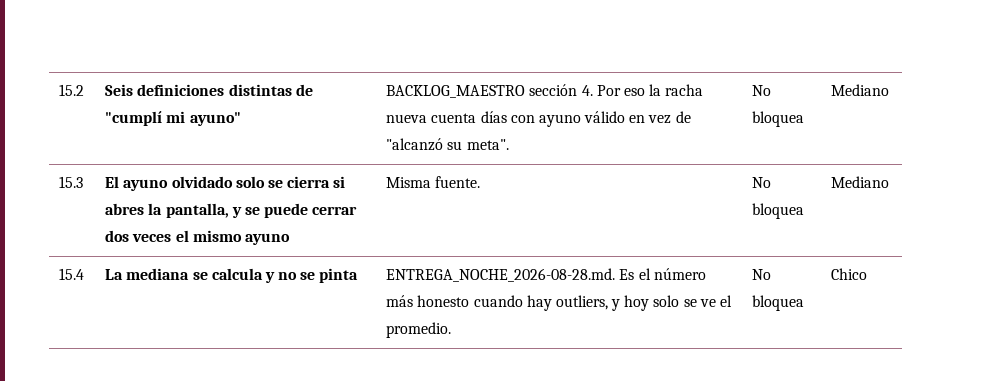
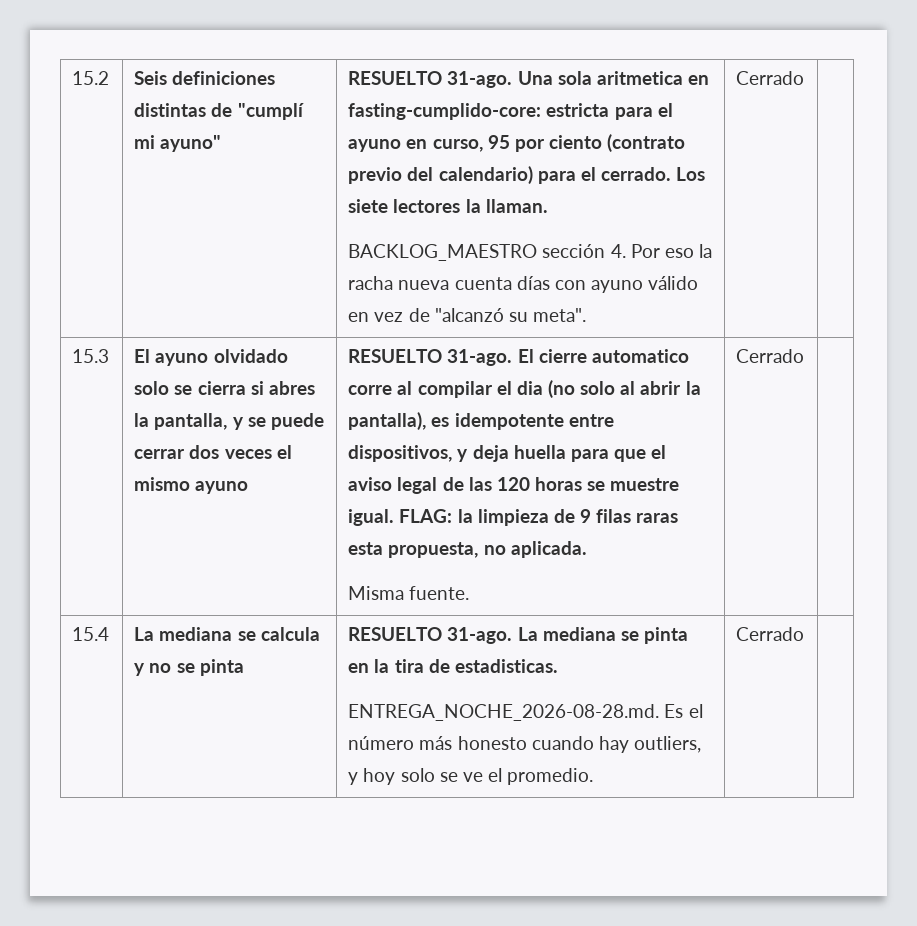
(241, 119) none -> [348,71,710,88] [348,103,673,120] [348,134,686,152] [348,166,706,184] [348,199,548,213] RESUELTO 31-ago. Una sola aritmetica en fasting-cumplido-core: estricta para el ayuno en curso, 95 por ciento (contrato previo del calendario) para el cerrado. Los siete lectores la llaman. //
[752,85,772,96] [752,111,805,127] [831,84,890,96] No bloquea | Mediano -> [736,71,805,85] Cerrado |
(290, 239) none -> [348,349,689,366] [348,380,701,398] [348,412,614,430] [348,445,667,462] [348,477,680,494] [348,509,679,526] [348,541,587,558] RESUELTO 31-ago. El cierre automatico corre al compilar el dia (no solo al abrir la pantalla), es idempotente entre dispositivos, y deja huella para que el aviso legal de las 120 horas se muestre igual. FLAG: la limpieza de 9 filas raras esta propuesta, no aplicada. //
[752,177,772,188] [752,203,805,219] [831,176,890,188] No bloquea | Mediano -> [736,349,805,363] Cerrado |
(359, 275) none -> [348,627,689,644] [348,659,558,673] RESUELTO 31-ago. La mediana se pinta en la tira de estadisticas. //
[752,269,772,280] [752,295,805,311] [831,268,868,280] No bloquea | Chico -> [736,627,805,641] Cerrado |

